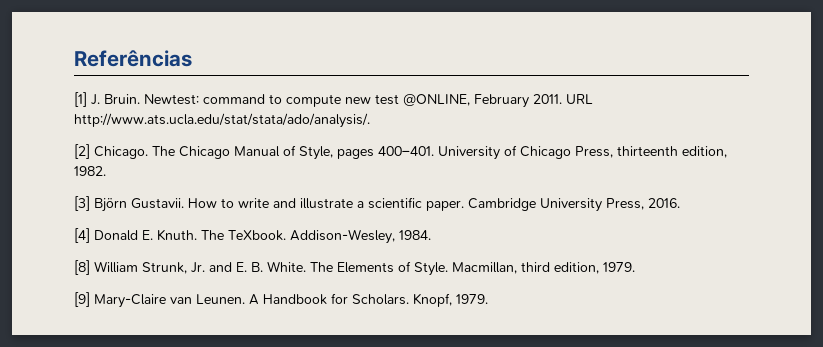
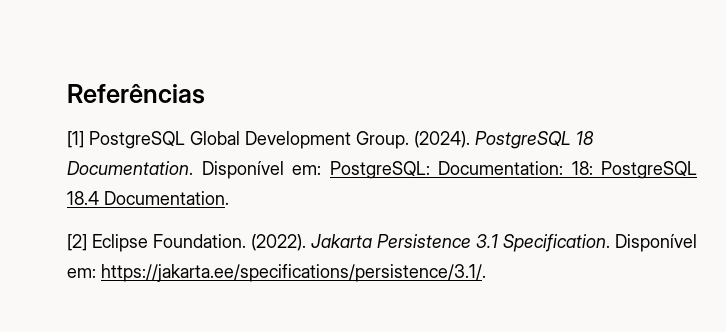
[91,94,593,108] [74,113,370,128] [74,144,727,160] [74,166,106,176] [74,196,680,212] [74,228,431,244] [74,260,635,276] [74,292,488,308] J. Bruin. Newtest: command to compute new test @ONLINE, February 2011. URL http://www.ats.ucla.edu/stat/stata/ado/analysis/. // [2] Chicago. The Chicago Manual of Style, pages 400–401. University of Chicago Press, thirteenth edition, 1982. // [3] Björn Gustavii. How to write and illustrate a scientific paper. Cambridge University Press, 2016. // [4] Donald E. Knuth. The TeXbook. Addison-Wesley, 1984. // [8] William Strunk, Jr. and E. B. White. The Elements of Style. Macmillan, third edition, 1979. // [9] Mary-Claire van Leunen. A Handbook for Scholars. Knopf, 1979. -> [89,131,594,149] [67,161,697,179] [67,191,229,205] [67,234,697,252] [67,264,486,282] PostgreSQL Global Development Group. (2024). PostgreSQL 18 Documentation. Disponível em: PostgreSQL: Documentation: 18: PostgreSQL 18.4 Documentation. // [2] Eclipse Foundation. (2022). Jakarta Persistence 3.1 Specification. Disponível em: https://jakarta.ee/specifications/persistence/3.1/.

